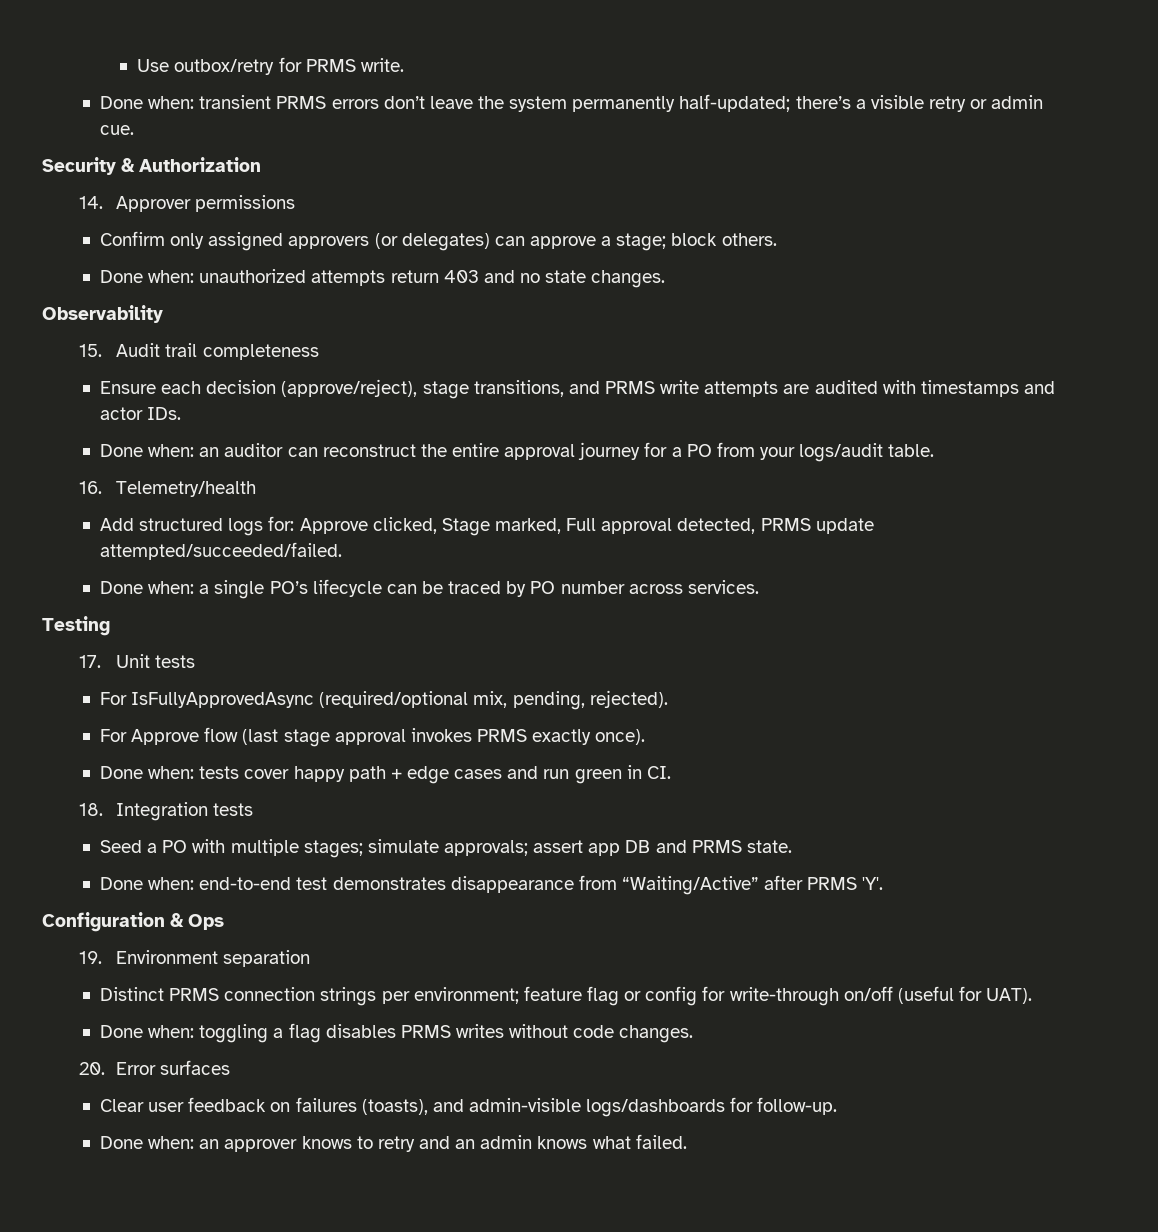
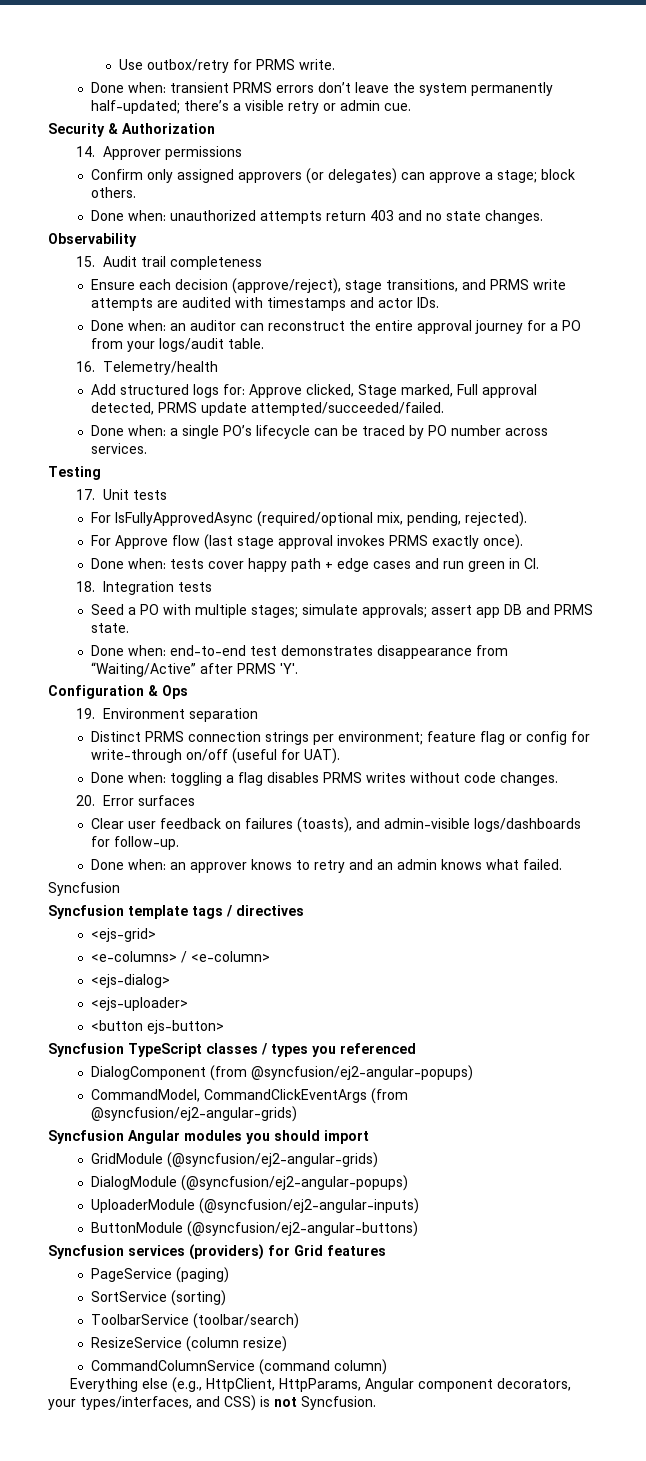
(687, 1141) none -> [48,882,120,896] [48,905,304,919] [91,928,157,942] [91,951,271,963] [91,974,171,988] [91,997,189,1011] [91,1020,225,1034] [48,1043,416,1057] [91,1065,474,1081] [91,1088,409,1104] [91,1106,298,1122] [48,1130,369,1144] [91,1152,379,1168] [91,1175,409,1191] [91,1198,420,1214] [91,1221,419,1237] [48,1244,386,1260] [91,1267,230,1283] [91,1290,227,1306] [91,1313,300,1329] [91,1336,288,1352] [91,1359,388,1375] [69,1377,571,1393] [48,1395,376,1411] // Syncfusion // Syncfusion template tags / directives // <ejs-grid> // <e-columns> / <e-column> // <ejs-dialog> // <ejs-uploader> // <button ejs-button> // Syncfusion TypeScript classes / types you referenced // DialogComponent (from @syncfusion/ej2-angular-popups) // CommandModel, CommandClickEventArgs (from @syncfusion/ej2-angular-grids) // Syncfusion Angular modules you should import // GridModule (@syncfusion/ej2-angular-grids) // DialogModule (@syncfusion/ej2-angular-popups) // UploaderModule (@syncfusion/ej2-angular-inputs) // ButtonModule (@syncfusion/ej2-angular-buttons) // Syncfusion services (providers) for Grid features // PageService (paging) // SortService (sorting) // ToolbarService (toolbar/search) // ResizeService (column resize) // CommandColumnService (command column) // Everything else (e.g., HttpClient, HttpParams, Angular component decorators, your types/interfaces, and CSS) is not Syncfusion.

